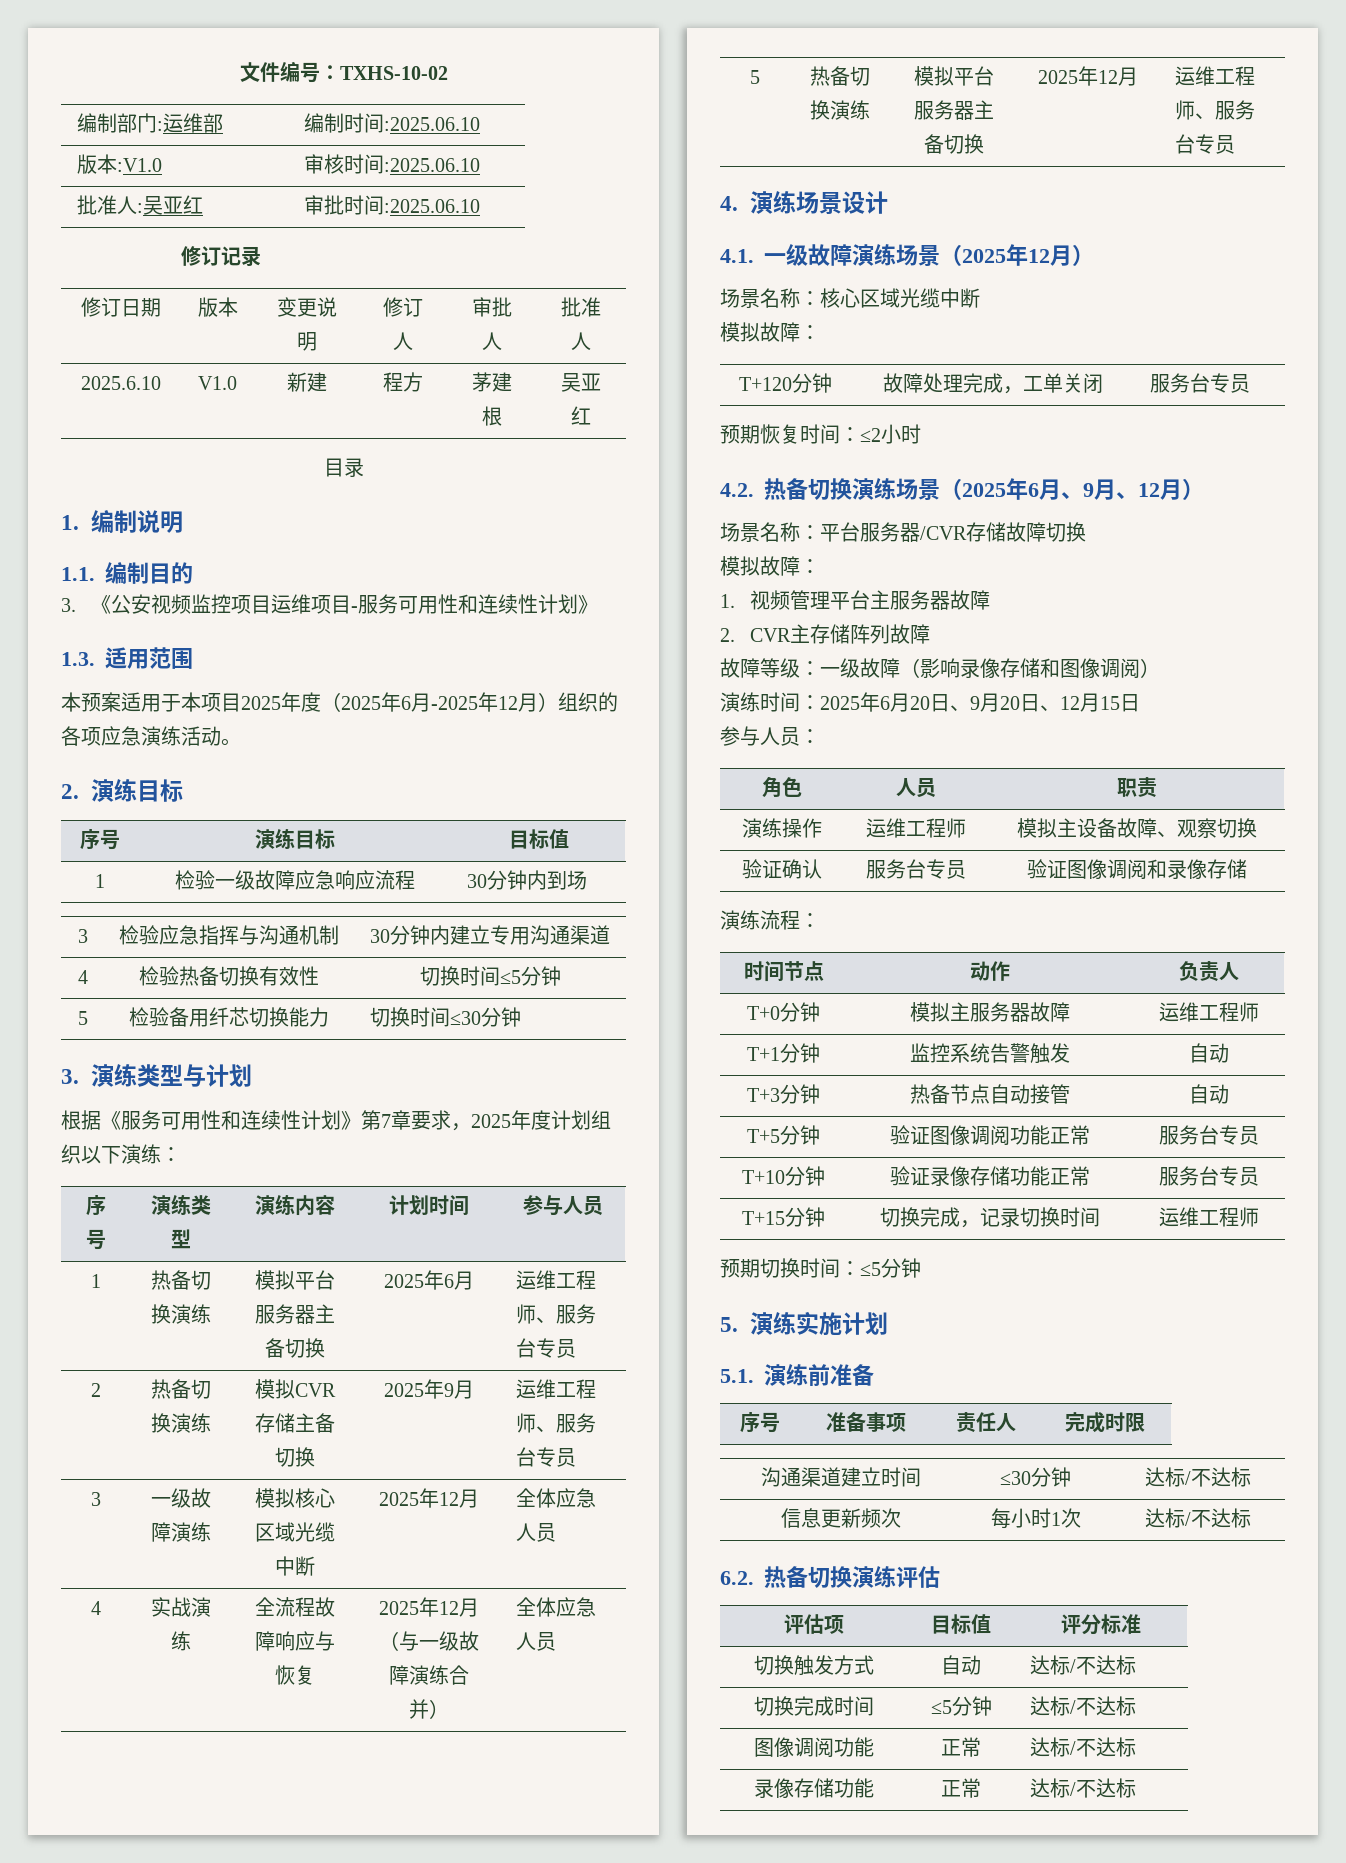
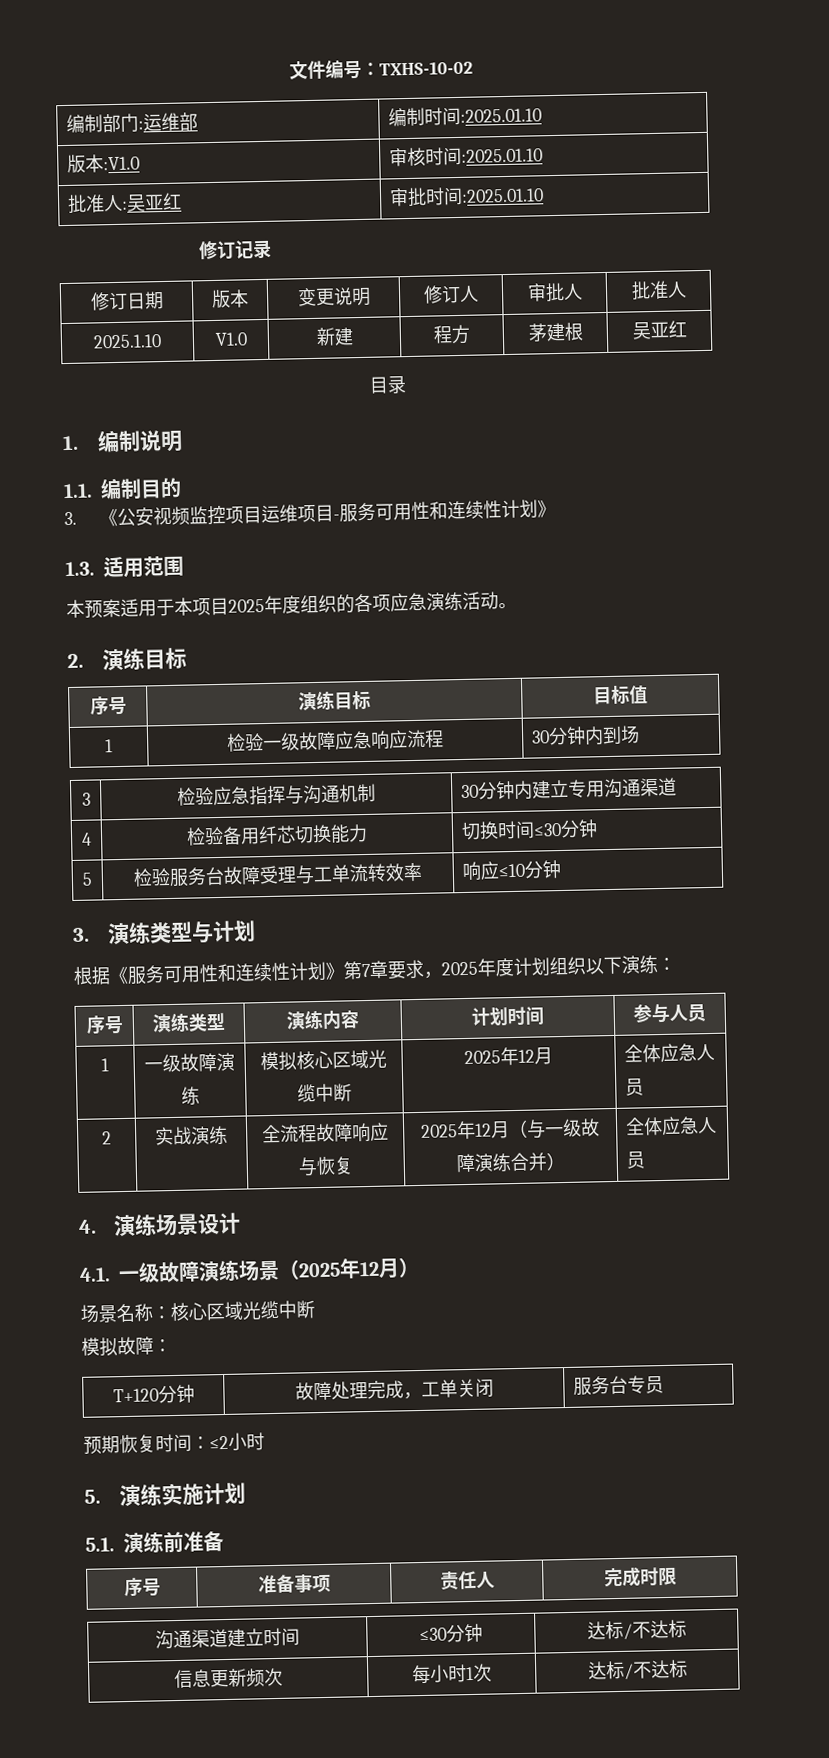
[383,117,480,131] :2025.06.10 -> [460,108,543,123] :2025.01.10
[383,158,480,172] :2025.06.10 -> [461,148,544,163] :2025.01.10
[383,199,480,213] :2025.06.10 -> [461,188,545,203] :2025.01.10
[81,376,161,390] 2025.6.10 -> [93,334,162,349] 2025.1.10
[321,692,558,712] （2025年6月-2025年12月） -> (301, 604) none
[139,966,319,986] [419,966,561,986] [77,1011,88,1025] | 检验热备切换有效性 | 切换时间≤5分钟 // 5 -> (92, 839) none
(521, 1017) none -> [82,872,93,886] [133,862,423,887] [462,859,563,882] // 5 | 检验服务台故障受理与工单流转效率 | 响应≤10分钟
[151,1270,211,1290] [151,1304,211,1324] [254,1270,335,1290] [254,1304,335,1324] [264,1338,325,1358] [384,1270,474,1290] [515,1270,596,1290] [515,1304,596,1324] [515,1338,576,1358] [91,1383,101,1397] [151,1379,211,1399] [151,1413,211,1433] [254,1379,336,1399] [254,1413,335,1433] [274,1447,315,1467] [384,1379,474,1399] [515,1379,596,1399] [515,1413,596,1433] [515,1447,576,1467] [91,1492,101,1506] | 热备切换演练 | 模拟平台服务器主备切换 | 2025年6月 | 运维工程师、服务台专员 // 2 | 热备切换演练 | 模拟CVR存储主备切换 | 2025年9月 | 运维工程师、服务台专员 // 3 -> (109, 1065) none
[91,1601,101,1615] 4 -> [102,1131,112,1145] 2
[750,70,760,84] [810,66,870,86] [810,100,870,120] [913,66,994,86] [913,100,994,120] [923,134,984,154] [1038,66,1138,86] [1174,66,1255,86] [1174,100,1255,120] [1174,134,1235,154] // 5 | 热备切换演练 | 模拟平台服务器主备切换 | 2025年12月 | 运维工程师、服务台专员 -> (646, 1160) none
[720,477,1204,500] [720,522,1086,542] [720,556,820,576] [720,590,990,610] [720,624,930,644] [720,658,1160,678] [720,692,1140,712] [720,726,820,746] [762,776,802,798] [896,778,936,798] [1116,777,1157,798] [742,818,822,838] [866,818,966,838] [1016,818,1257,839] [742,859,822,879] [866,859,966,879] [1026,859,1247,879] [720,910,820,930] [743,961,824,982] [970,961,1010,981] [1179,961,1239,982] [747,1002,820,1022] [910,1002,1070,1022] [1159,1002,1259,1022] [747,1043,820,1063] [910,1043,1070,1064] [1189,1043,1229,1063] [747,1084,820,1104] [910,1084,1070,1104] [1189,1084,1229,1104] [747,1125,820,1145] [890,1125,1090,1145] [1159,1125,1259,1145] [742,1166,825,1186] [890,1166,1090,1186] [1159,1166,1259,1186] [742,1207,825,1227] [880,1207,1100,1228] [1159,1207,1259,1227] [720,1258,921,1278] // 4.2.热备切换演练场景（2025年6月、9月、12月） // 场景名称：平台服务器/CVR存储故障切换 // 模拟故障： // 1.视频管理平台主服务器故障 // 2. CVR主存储阵列故障 // 故障等级：一级故障（影响录像存储和图像调阅） // 演练时间：2025年6月20日、9月20日、12月15日 // 参与人员： // 角色 | 人员 | 职责 // 演练操作 | 运维工程师 | 模拟主设备故障、观察切换 // 验证确认 | 服务台专员 | 验证图像调阅和录像存储 // 演练流程： // 时间节点 | 动作 | 负责人 // T+0分钟 | 模拟主服务器故障 | 运维工程师 // T+1分钟 | 监控系统告警触发 | 自动 // T+3分钟 | 热备节点自动接管 | 自动 // T+5分钟 | 验证图像调阅功能正常 | 服务台专员 // T+10分钟 | 验证录像存储功能正常 | 服务台专员 // T+15分钟 | 切换完成，记录切换时间 | 运维工程师 // 预期切换时间：≤5分钟 -> (265, 1441) none
[720,1565,940,1588] [784,1614,844,1634] [931,1614,991,1634] [1061,1614,1141,1635] [754,1655,874,1676] [941,1655,981,1675] [1029,1655,1136,1675] [754,1696,874,1716] [930,1696,992,1716] [1029,1696,1136,1716] [754,1737,874,1757] [941,1737,981,1757] [1029,1737,1136,1757] [754,1778,874,1798] [941,1778,981,1798] [1029,1778,1136,1798] // 6.2.热备切换演练评估 // 评估项 | 目标值 | 评分标准 // 切换触发方式 | 自动 | 达标/不达标 // 切换完成时间 | ≤5分钟 | 达标/不达标 // 图像调阅功能 | 正常 | 达标/不达标 // 录像存储功能 | 正常 | 达标/不达标 -> (688, 1668) none

